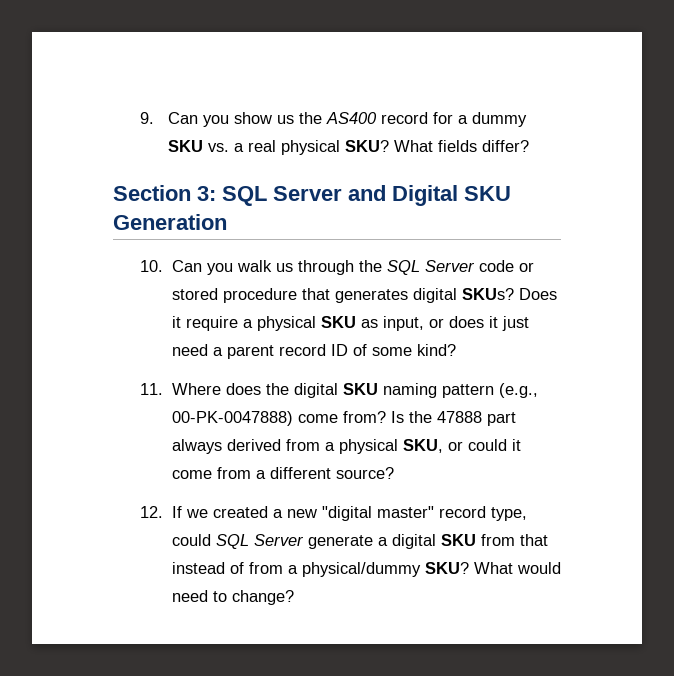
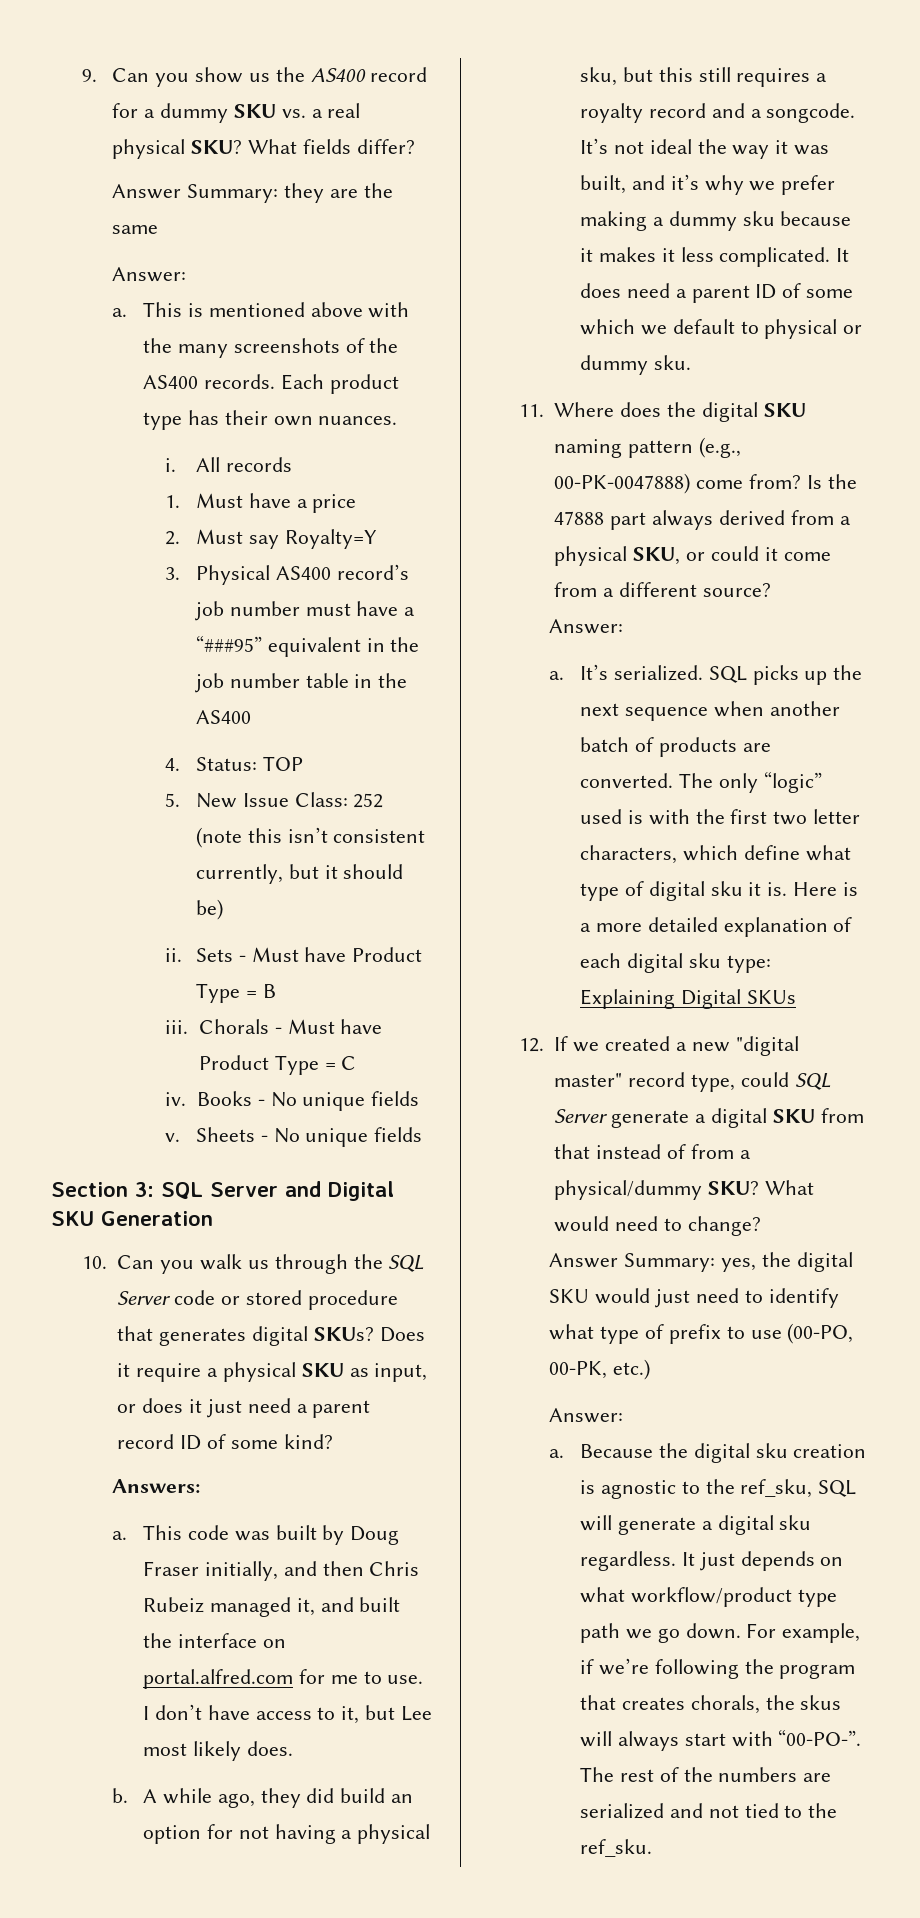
(529, 146) none -> [112,183,393,203] [112,225,159,234] [112,267,187,282] [112,302,410,318] [143,338,399,358] [143,374,399,394] [143,410,398,430] [165,457,292,472] [165,493,357,513] [165,529,377,549] [165,564,409,585] [195,601,416,621] [196,635,420,657] [195,673,408,693] [196,710,252,724] [165,756,303,771] [165,792,384,808] [196,827,426,848] [196,864,404,884] [196,899,224,920] [165,947,423,962] [196,983,276,1003] [165,1019,383,1034] [199,1055,357,1075] [165,1091,420,1111] [165,1127,423,1147] // Answer Summary: they are the same // Answer: // a. This is mentioned above with the many screenshots of the AS400 records. Each product type has their own nuances. // i. All records // 1. Must have a price // 2. Must say Royalty=Y // 3. Physical AS400 record’s job number must have a “###95” equivalent in the job number table in the AS400 // 4. Status: TOP // 5. New Issue Class: 252 (note this isn’t consistent currently, but it should be) // ii. Sets - Must have Product Type = B // iii. Chorals - Must have Product Type = C // iv. Books - No unique fields // v. Sheets - No unique fields
(456, 350) none -> [112,1479,201,1493] [112,1525,400,1545] [143,1561,420,1581] [143,1597,401,1617] [143,1633,286,1648] [143,1669,424,1689] [143,1704,432,1724] [143,1741,293,1761] [112,1788,414,1808] [143,1824,431,1844] [580,67,828,87] [580,103,856,123] [580,138,830,159] [580,174,836,195] [580,211,852,231] [580,247,850,267] [580,283,854,303] [580,319,863,339] [580,355,692,375] // Answers: // a. This code was built by Doug Fraser initially, and then Chris Rubeiz managed it, and built the interface on portal.alfred.com for me to use. I don’t have access to it, but Lee most likely does. // b. A while ago, they did build an option for not having a physical sku, but this still requires a royalty record and a songcode. It’s not ideal the way it was built, and it’s why we prefer making a dummy sku because it makes it less complicated. It does need a parent ID of some which we default to physical or dummy sku.
(394, 473) none -> [549,619,624,634] [549,664,863,685] [580,701,840,721] [580,737,771,757] [580,771,822,793] [580,809,861,825] [580,845,851,864] [580,881,858,901] [580,917,853,937] [580,953,771,973] [580,989,796,1009] // Answer: // a. It’s serialized. SQL picks up the next sequence when another batch of products are converted. The only “logic” used is with the first two letter characters, which define what type of digital sku it is. Here is a more detailed explanation of each digital sku type: Explaining Digital SKUs
(294, 597) none -> [549,1252,853,1272] [549,1288,839,1308] [549,1323,854,1344] [549,1359,651,1380] [549,1408,624,1423] [549,1443,867,1463] [580,1479,857,1499] [580,1515,812,1535] [580,1551,844,1571] [580,1587,837,1607] [580,1623,861,1643] [580,1658,856,1679] [580,1695,842,1714] [580,1729,862,1751] [580,1767,832,1782] [580,1803,838,1819] [580,1839,653,1857] // Answer Summary: yes, the digital SKU would just need to identify what type of prefix to use (00-PO, 00-PK, etc.) // Answer: // a. Because the digital sku creation is agnostic to the ref_sku, SQL will generate a digital sku regardless. It just depends on what workflow/product type path we go down. For example, if we’re following the program that creates chorals, the skus will always start with “00-PO-”. The rest of the numbers are serialized and not tied to the ref_sku.

